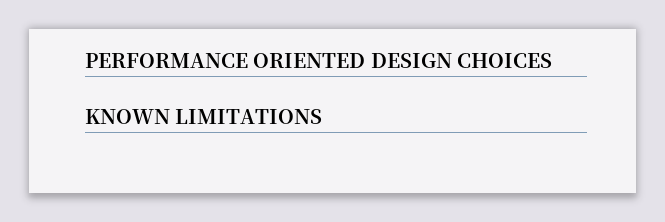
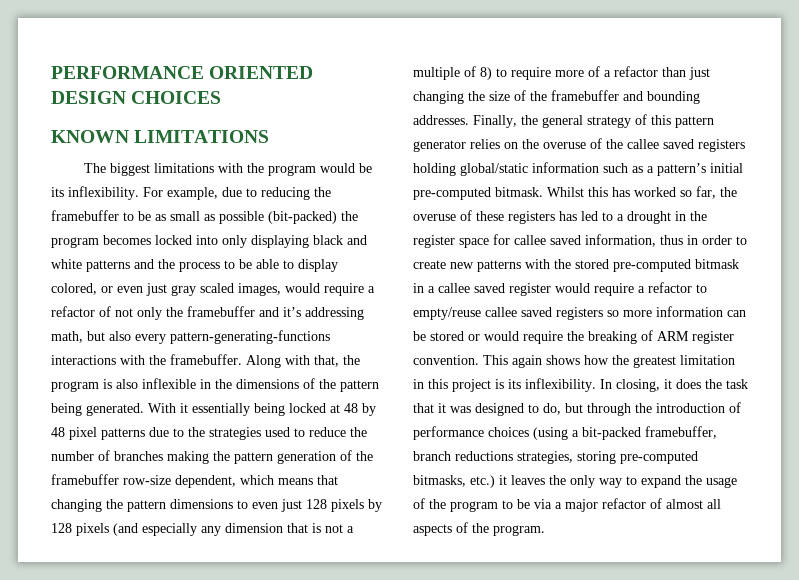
(323, 116) none -> [84,163,373,176] [51,186,331,200] [51,210,358,224] [51,235,367,248] [51,259,338,272] [51,283,375,296] [51,306,364,320] [51,330,330,344] [51,354,360,368] [51,378,379,392] [51,403,376,416] [51,427,367,440] [51,450,373,464] [51,474,338,488] [51,499,382,512] [51,523,354,536] [413,66,710,80] [413,90,700,104] [413,114,714,128] [413,138,745,152] [413,162,743,176] [413,186,737,200] [413,210,707,224] [413,234,747,248] [413,259,739,272] [413,282,707,296] [413,306,746,320] [413,330,734,344] [413,355,735,368] [413,378,748,392] [413,402,741,416] [413,426,717,440] [413,451,698,464] [413,475,737,488] [413,498,721,512] [413,522,545,536] // The biggest limitations with the program would be its inflexibility. For example, due to reducing the framebuffer to be as small as possible (bit-packed) the program becomes locked into only displaying black and white patterns and the process to be able to display colored, or even just gray scaled images, would require a refactor of not only the framebuffer and it’s addressing math, but also every pattern-generating-functions interactions with the framebuffer. Along with that, the program is also inflexible in the dimensions of the pattern being generated. With it essentially being locked at 48 by 48 pixel patterns due to the strategies used to reduce the number of branches making the pattern generation of the framebuffer row-size dependent, which means that changing the pattern dimensions to even just 128 pixels by 128 pixels (and especially any dimension that is not a multiple of 8) to require more of a refactor than just changing the size of the framebuffer and bounding addresses. Finally, the general strategy of this pattern generator relies on the overuse of the callee saved registers holding global/static information such as a pattern’s initial pre-computed bitmask. Whilst this has worked so far, the overuse of these registers has led to a drought in the register space for callee saved information, thus in order to create new patterns with the stored pre-computed bitmask in a callee saved register would require a refactor to empty/reuse callee saved registers so more information can be stored or would require the breaking of ARM register convention. This again shows how the greatest limitation in this project is its inflexibility. In closing, it does the task that it was designed to do, but through the introduction of performance choices (using a bit-packed framebuffer, branch reductions strategies, storing pre-computed bitmasks, etc.) it leaves the only way to expand the usage of the program to be via a major refactor of almost all aspects of the program.

